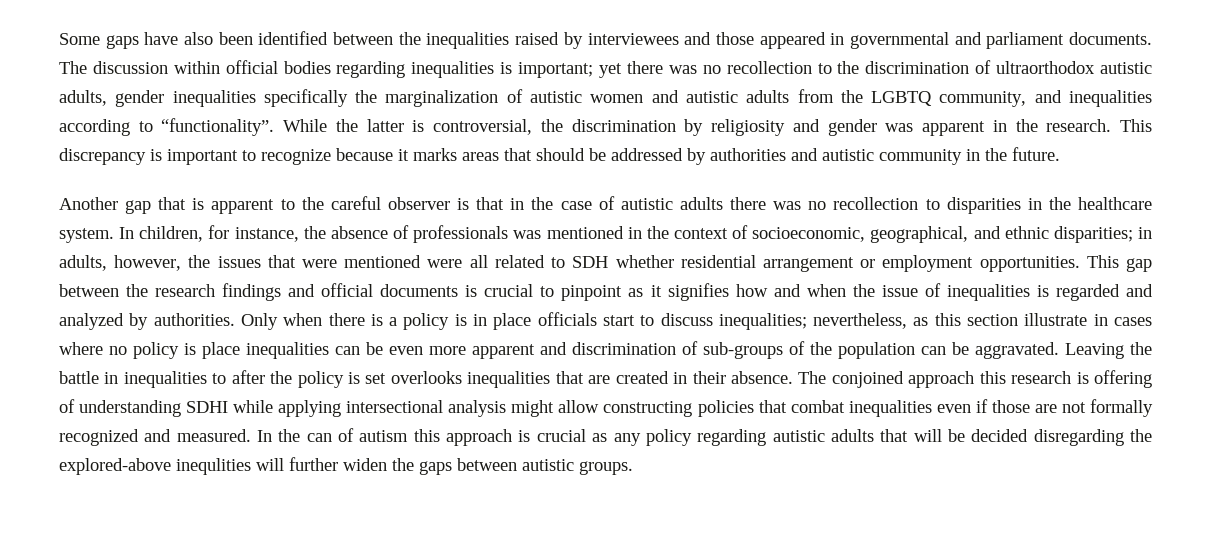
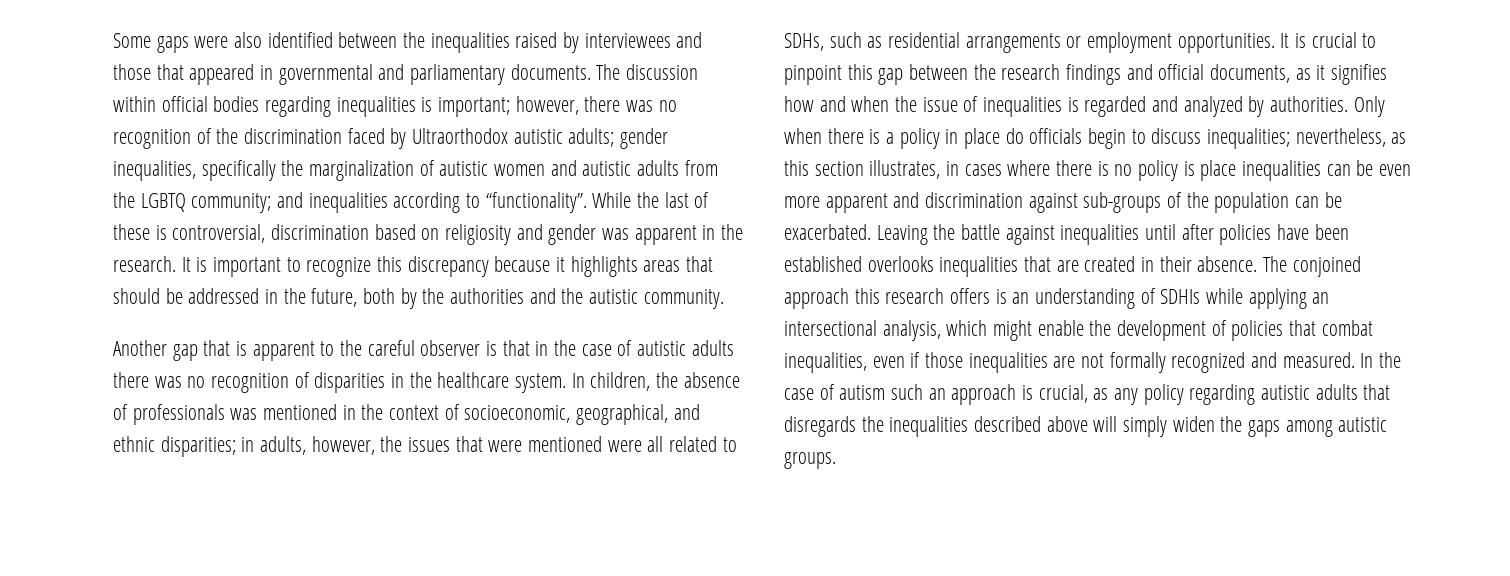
[144,32,253,45] have also been -> [194,32,263,48] were also
(754, 38) none -> [156,64,184,80] that
[986,32,1065,49] parliament -> [410,64,506,85] parliamentary
[599,60,1153,78] [59,90,256,107] yet there was no recollection to the discrimination of ultraorthodox autistic adults, gender inequalities -> [515,96,677,115] [113,128,669,149] [113,160,196,181] however, there was no recognition of the discrimination faced by Ultraorthodox autistic adults; gender inequalities,
[939,91,1027,107] community, -> [191,193,272,213] community;
[366,119,704,136] latter is controversial, the discrimination by -> [664,192,710,208] [113,224,440,243] last of these is controversial, discrimination based on
[1119,119,1152,132] [59,148,146,165] This discrepancy -> [181,257,191,272] It
(331, 157) none -> [377,256,489,277] this discrepancy
[413,148,457,161] marks -> [570,256,638,277] highlights
[687,147,1060,165] by authorities and autistic community in the future. -> [265,288,724,309] in the future, both by the authorities and the autistic community.
[833,197,940,210] recollection to -> [211,372,310,393] recognition of
[208,225,299,242] for instance, -> (651, 381) none
[572,255,1119,272] SDH whether residential arrangement or employment opportunities. This -> [784,32,1377,53] [784,64,873,85] SDHs, such as residential arrangements or employment opportunities. It is crucial to pinpoint this
[380,284,623,301] documents is crucial to pinpoint -> [1210,64,1291,83] documents,
[454,314,467,326] is -> (940, 138) none
[537,312,635,326] officials start -> [1005,128,1127,149] do officials begin
[1024,313,1088,326] illustrate -> [869,160,941,179] illustrates,
(103, 348) none -> [1056,160,1109,176] there is
[682,341,698,355] of -> [1028,193,1078,213] against
[975,342,1059,359] aggravated. -> [784,224,871,240] exacerbated.
[104,370,387,388] in inequalities to after the policy is set -> [1005,224,1349,245] [784,256,862,272] against inequalities until after policies have been established
[1076,370,1152,388] [59,399,693,417] is offering of understanding SDHI while applying intersectional analysis might allow constructing -> [950,288,1330,309] [784,320,1227,341] offers is an understanding of SDHIs while applying an intersectional analysis, which might enable the development of
[848,400,932,417] inequalities -> [784,352,867,373] inequalities,
(1030, 406) none -> [968,352,1048,373] inequalities
[306,433,332,442] can -> [784,388,814,400] case
[413,429,440,442] this -> [891,384,946,400] such an
[536,429,586,442] crucial -> [1038,384,1088,403] crucial,
[913,429,1152,446] [59,457,338,475] will be decided disregarding the explored-above inequlities will further -> [784,416,1168,437] disregards the inequalities described above will simply
[457,458,517,471] between -> [1285,420,1333,437] among

